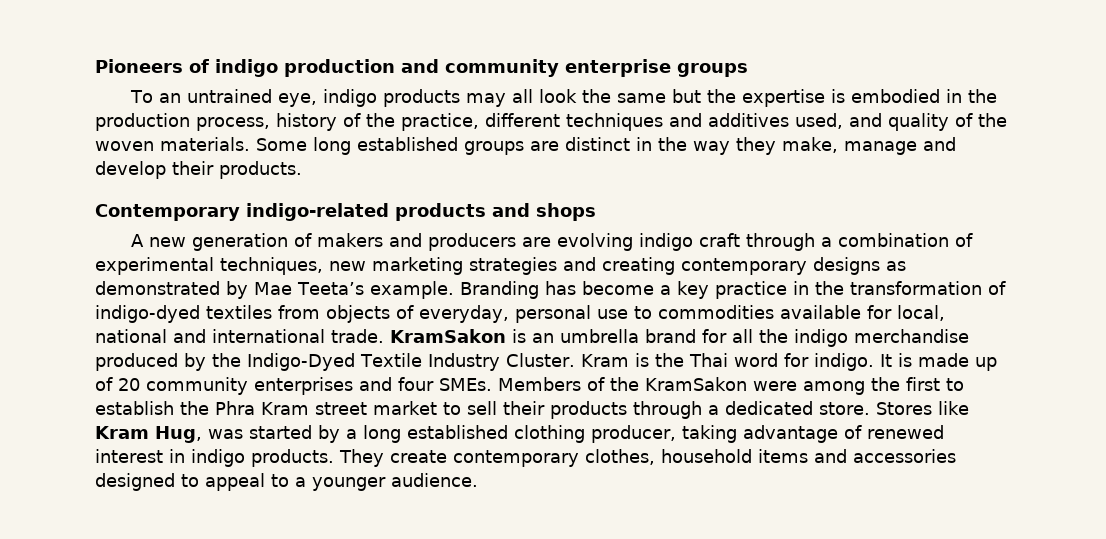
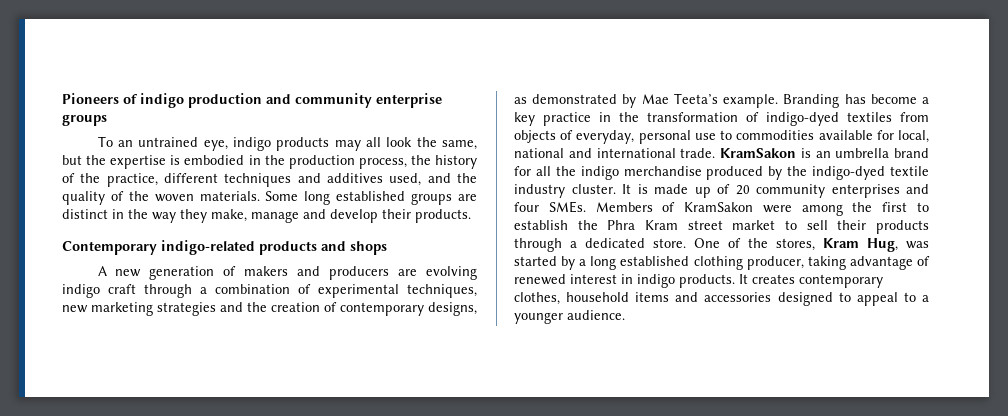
[616,93,666,103] same -> [442,140,477,150] same,
(270, 124) none -> [410,155,431,165] the
(882, 120) none -> [456,173,477,183] the
[602,257,880,275] creating contemporary designs -> [247,302,477,316] the creation of contemporary designs,
[247,353,874,371] Indigo-Dyed Textile Industry Cluster. Kram is the Thai word for indigo. -> [812,166,929,180] [514,184,616,198] indigo-dyed textile industry cluster.
[610,377,639,391] the -> (676, 207) none
[876,401,969,415] Stores like -> [694,238,815,251] One of the stores,
[339,449,447,467] They create -> [739,274,795,284] It creates

